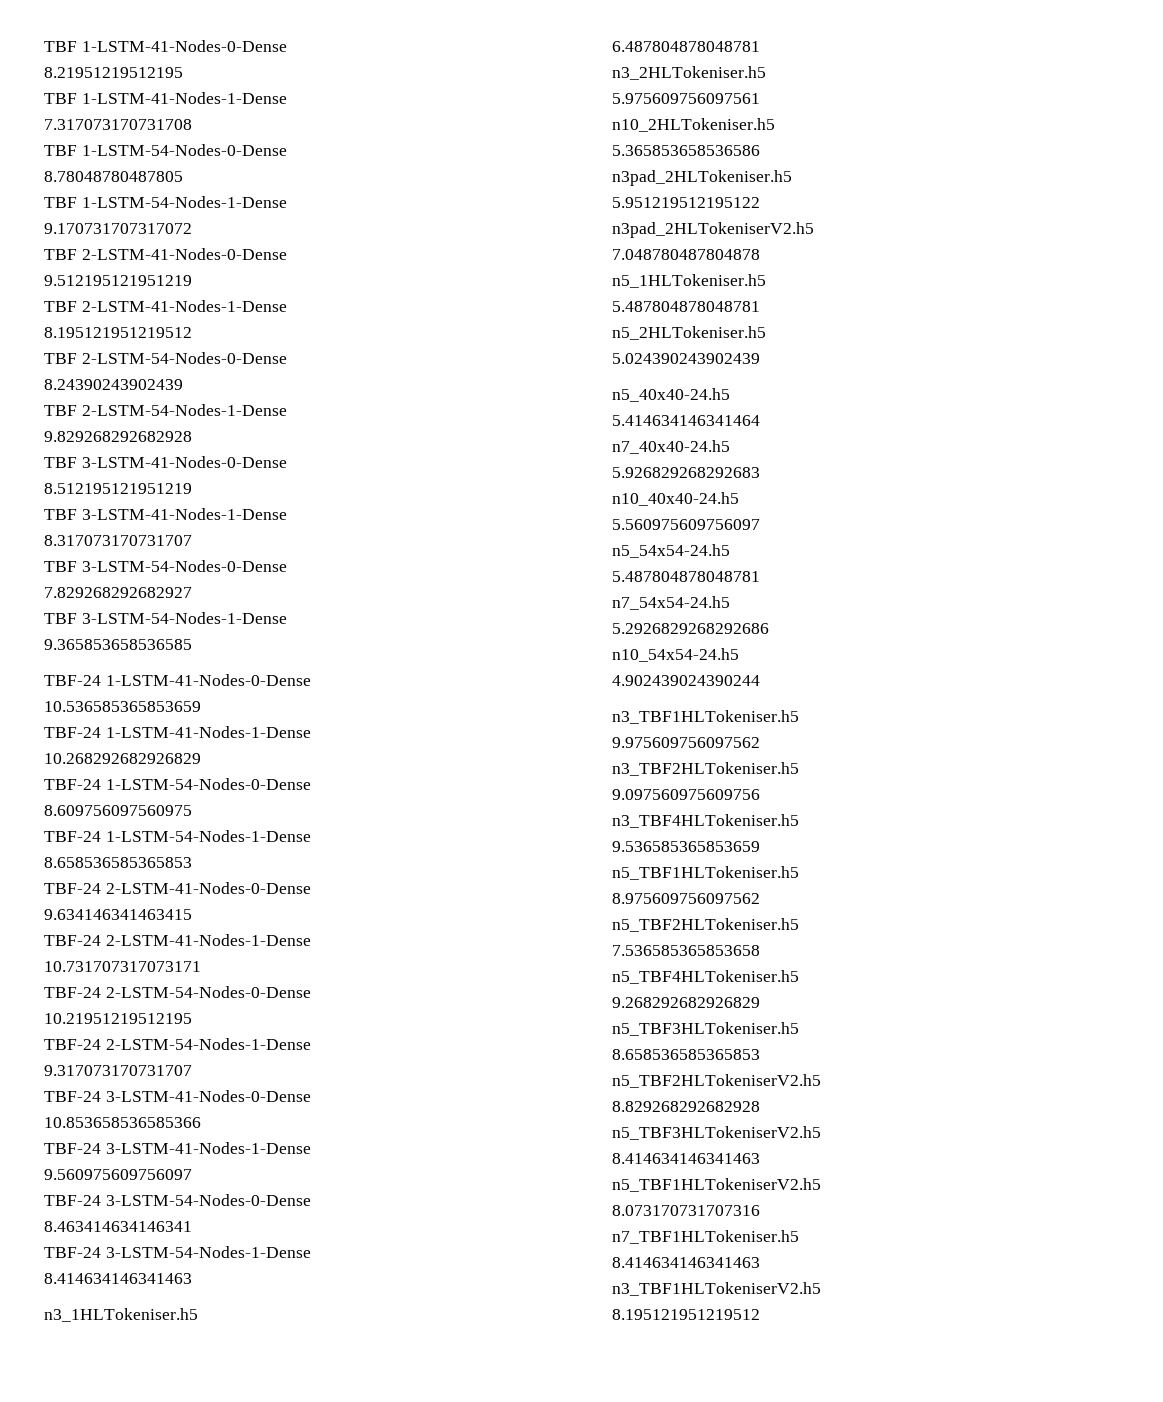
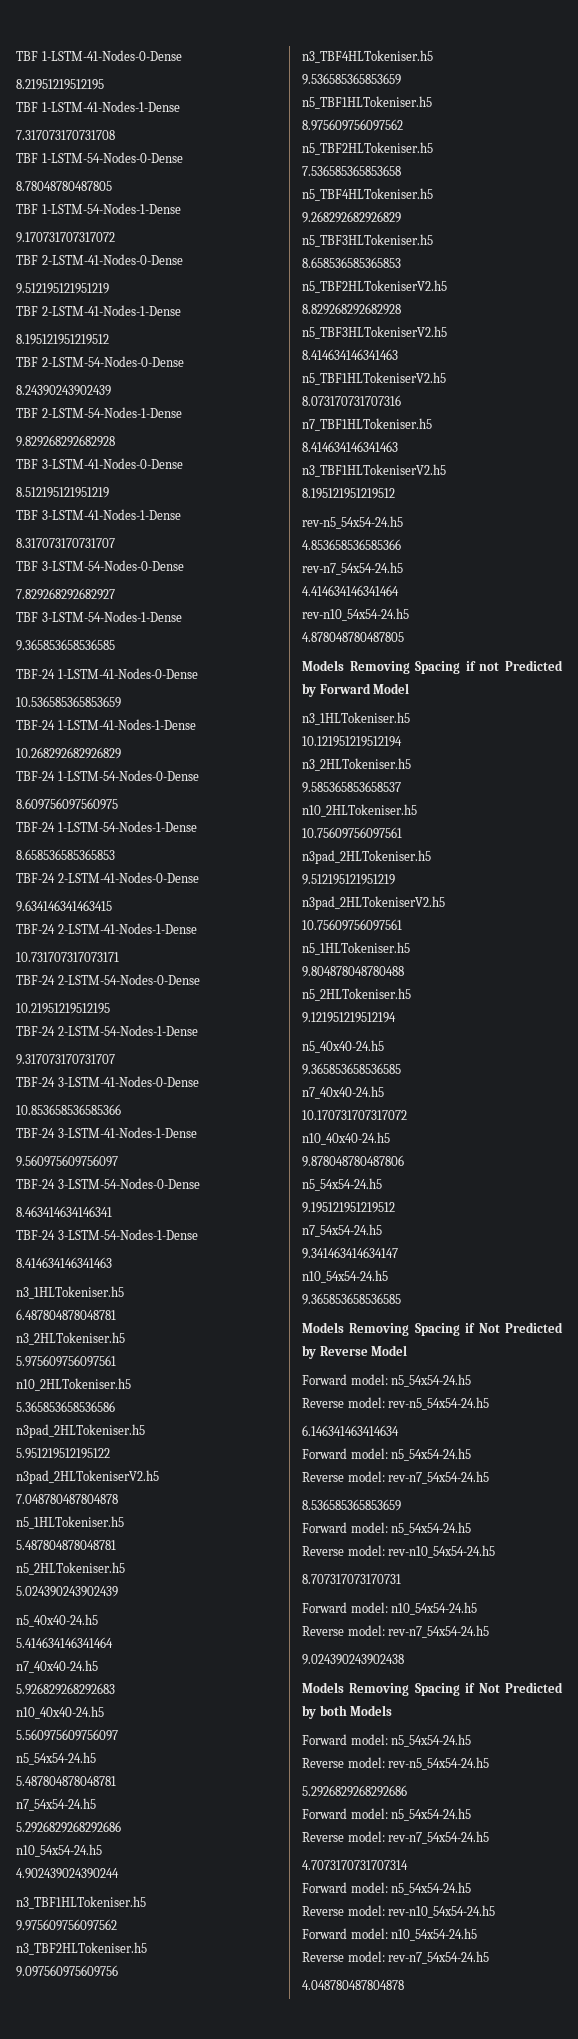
(760, 1314) none -> [302,516,403,529] [302,539,401,550] [302,562,403,575] [302,585,399,596] [302,608,409,621] [302,632,404,642] [302,660,563,674] [302,683,410,697] [302,712,410,725] [302,736,402,747] [302,758,411,771] [302,781,401,793] [302,804,417,817] [302,827,402,839] [302,850,431,864] [302,874,395,885] [302,896,445,910] [302,919,402,931] [302,942,410,955] [302,966,404,977] [302,988,411,1001] [302,1012,396,1023] [302,1040,384,1053] [302,1063,401,1075] [302,1086,384,1099] [302,1110,407,1120] [302,1132,390,1145] [302,1155,404,1167] [302,1178,382,1191] [302,1202,395,1213] [302,1224,382,1237] [302,1247,398,1259] [302,1270,388,1283] [302,1293,401,1305] [302,1322,563,1336] [302,1345,408,1359] [302,1374,472,1387] [302,1397,490,1410] [302,1425,399,1436] [302,1448,472,1461] [302,1471,490,1484] [302,1499,401,1511] [302,1522,472,1535] [302,1545,496,1558] [302,1574,401,1584] [302,1602,478,1615] [302,1625,490,1638] [302,1654,404,1665] [302,1682,563,1696] [302,1705,393,1719] [302,1734,472,1747] [302,1757,490,1770] [302,1785,407,1797] [302,1808,472,1821] [302,1831,490,1844] [302,1860,408,1870] [302,1882,472,1895] [302,1905,496,1918] [302,1928,478,1941] [302,1951,490,1964] [302,1980,404,1990] // rev-n5_54x54-24.h5 // 4.853658536585366 // rev-n7_54x54-24.h5 // 4.414634146341464 // rev-n10_54x54-24.h5 // 4.878048780487805 // Models Removing Spacing if not Predicted by Forward Model // n3_1HLTokeniser.h5 // 10.121951219512194 // n3_2HLTokeniser.h5 // 9.585365853658537 // n10_2HLTokeniser.h5 // 10.75609756097561 // n3pad_2HLTokeniser.h5 // 9.512195121951219 // n3pad_2HLTokeniserV2.h5 // 10.75609756097561 // n5_1HLTokeniser.h5 // 9.804878048780488 // n5_2HLTokeniser.h5 // 9.121951219512194 // n5_40x40-24.h5 // 9.365853658536585 // n7_40x40-24.h5 // 10.170731707317072 // n10_40x40-24.h5 // 9.878048780487806 // n5_54x54-24.h5 // 9.195121951219512 // n7_54x54-24.h5 // 9.341463414634147 // n10_54x54-24.h5 // 9.365853658536585 // Models Removing Spacing if Not Predicted by Reverse Model // Forward model: n5_54x54-24.h5 // Reverse model: rev-n5_54x54-24.h5 // 6.146341463414634 // Forward model: n5_54x54-24.h5 // Reverse model: rev-n7_54x54-24.h5 // 8.536585365853659 // Forward model: n5_54x54-24.h5 // Reverse model: rev-n10_54x54-24.h5 // 8.707317073170731 // Forward model: n10_54x54-24.h5 // Reverse model: rev-n7_54x54-24.h5 // 9.024390243902438 // Models Removing Spacing if Not Predicted by both Models // Forward model: n5_54x54-24.h5 // Reverse model: rev-n5_54x54-24.h5 // 5.2926829268292686 // Forward model: n5_54x54-24.h5 // Reverse model: rev-n7_54x54-24.h5 // 4.7073170731707314 // Forward model: n5_54x54-24.h5 // Reverse model: rev-n10_54x54-24.h5 // Forward model: n10_54x54-24.h5 // Reverse model: rev-n7_54x54-24.h5 // 4.048780487804878

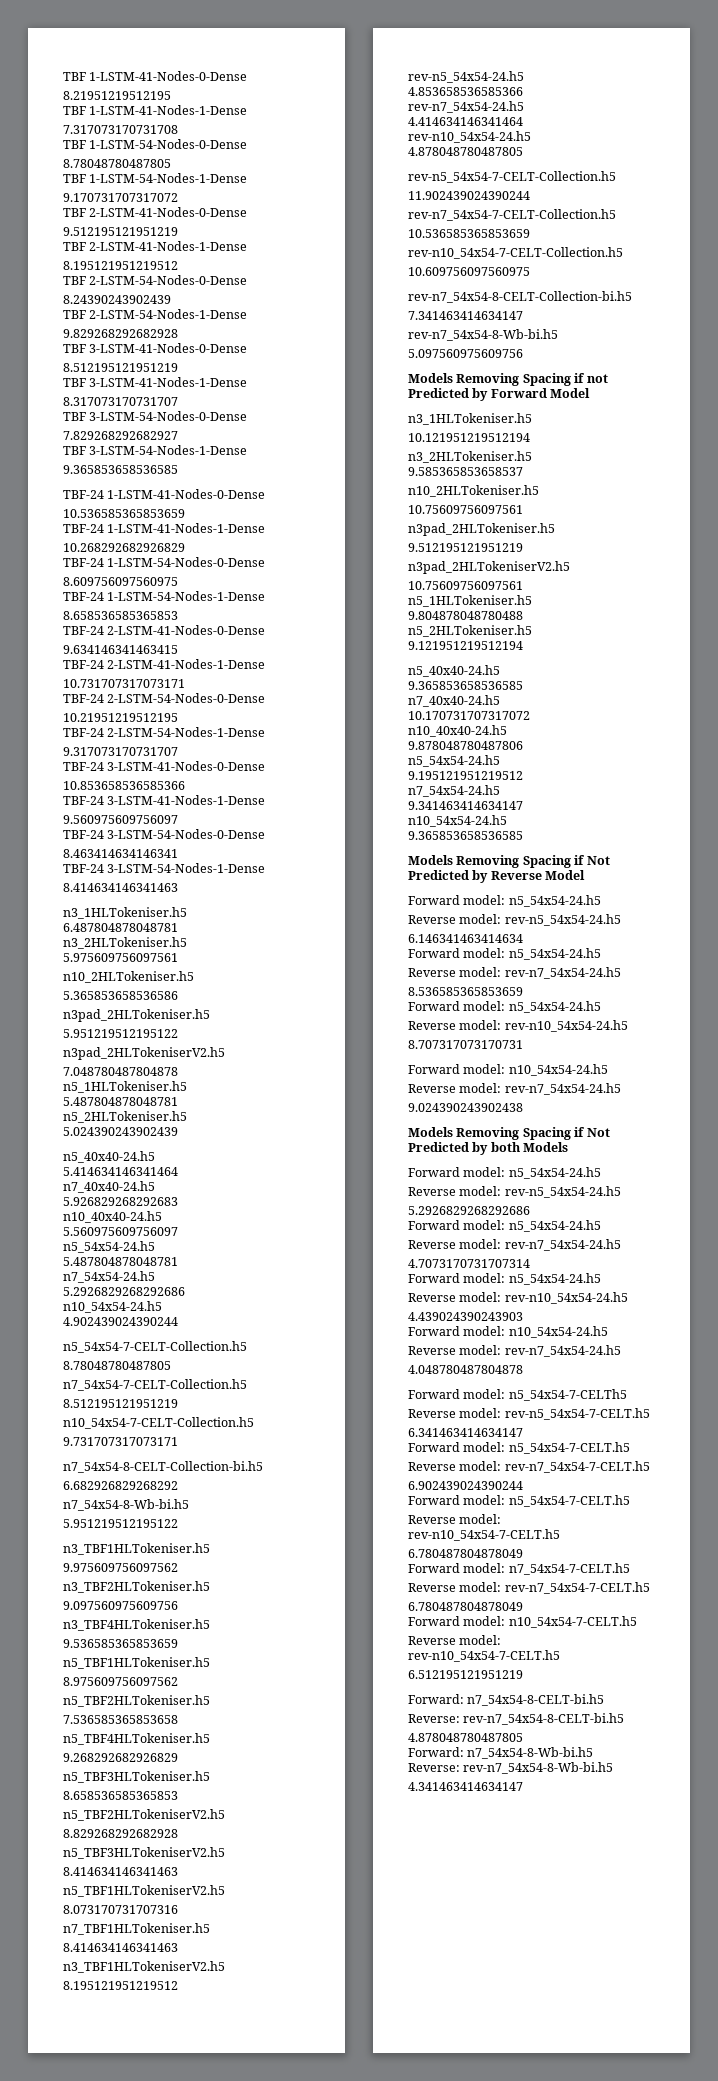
(119, 1873) none -> [63,1341,247,1353] [63,1361,171,1370] [63,1379,247,1391] [63,1399,178,1408] [63,1417,254,1429] [63,1437,178,1446] [63,1461,263,1473] [63,1481,178,1490] [63,1499,189,1511] [63,1519,178,1528] // n5_54x54-7-CELT-Collection.h5 // 8.78048780487805 // n7_54x54-7-CELT-Collection.h5 // 8.512195121951219 // n10_54x54-7-CELT-Collection.h5 // 9.731707317073171 // n7_54x54-8-CELT-Collection-bi.h5 // 6.682926829268292 // n7_54x54-8-Wb-bi.h5 // 5.951219512195122
(404, 637) none -> [408,171,616,183] [408,191,530,200] [408,209,616,221] [408,229,530,238] [408,247,623,259] [408,267,530,276] [408,291,632,303] [408,311,523,320] [408,329,558,341] [408,349,523,358] // rev-n5_54x54-7-CELT-Collection.h5 // 11.902439024390244 // rev-n7_54x54-7-CELT-Collection.h5 // 10.536585365853659 // rev-n10_54x54-7-CELT-Collection.h5 // 10.609756097560975 // rev-n7_54x54-8-CELT-Collection-bi.h5 // 7.341463414634147 // rev-n7_54x54-8-Wb-bi.h5 // 5.097560975609756
(496, 1911) none -> [408,1312,523,1321] // 4.439024390243903
(404, 1985) none -> [408,1389,627,1401] [408,1408,650,1420] [408,1428,523,1437] [408,1442,630,1454] [408,1461,650,1473] [408,1481,523,1490] [408,1495,630,1507] [408,1514,502,1524] [408,1529,560,1541] [408,1549,523,1558] [408,1563,630,1575] [408,1582,650,1594] [408,1602,523,1611] [408,1616,637,1628] [408,1635,502,1645] [408,1650,560,1662] [408,1670,523,1679] [408,1694,605,1706] [408,1713,625,1725] [408,1733,523,1742] [408,1747,594,1759] [408,1762,614,1774] [408,1782,523,1791] // Forward model: n5_54x54-7-CELTh5 // Reverse model: rev-n5_54x54-7-CELT.h5 // 6.341463414634147 // Forward model: n5_54x54-7-CELT.h5 // Reverse model: rev-n7_54x54-7-CELT.h5 // 6.902439024390244 // Forward model: n5_54x54-7-CELT.h5 // Reverse model: rev-n10_54x54-7-CELT.h5 // 6.780487804878049 // Forward model: n7_54x54-7-CELT.h5 // Reverse model: rev-n7_54x54-7-CELT.h5 // 6.780487804878049 // Forward model: n10_54x54-7-CELT.h5 // Reverse model: rev-n10_54x54-7-CELT.h5 // 6.512195121951219 // Forward: n7_54x54-8-CELT-bi.h5 // Reverse: rev-n7_54x54-8-CELT-bi.h5 // 4.878048780487805 // Forward: n7_54x54-8-Wb-bi.h5 // Reverse: rev-n7_54x54-8-Wb-bi.h5 // 4.341463414634147

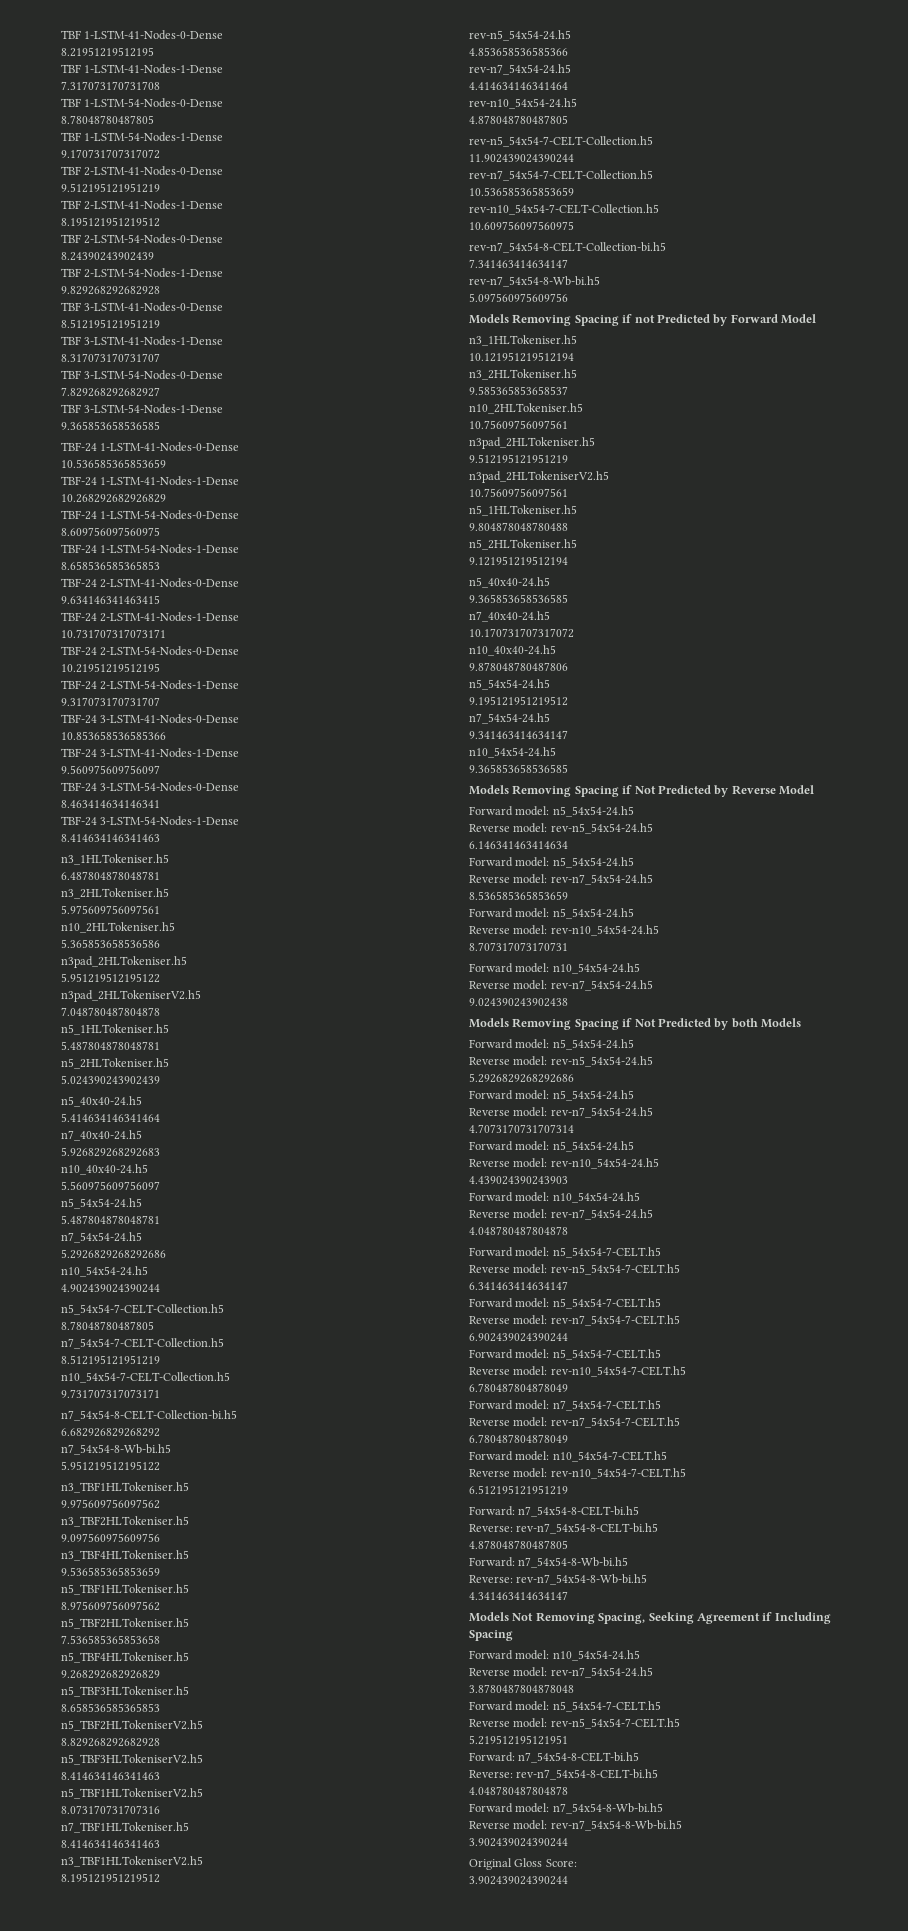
[508,1389,627,1401] n5_54x54-7-CELTh5 -> [552,1247,661,1258] n5_54x54-7-CELT.h5
(523, 1786) none -> [469,1612,831,1624] [469,1630,513,1641] [469,1650,640,1661] [469,1667,653,1678] [469,1684,574,1693] [469,1701,661,1712] [469,1718,680,1729] [469,1735,568,1745] [469,1752,640,1763] [469,1769,659,1780] [469,1786,568,1795] [469,1803,663,1814] [469,1820,682,1831] [469,1838,568,1847] [469,1858,577,1870] [469,1876,568,1885] // Models Not Removing Spacing, Seeking Agreement if Including Spacing // Forward model: n10_54x54-24.h5 // Reverse model: rev-n7_54x54-24.h5 // 3.8780487804878048 // Forward model: n5_54x54-7-CELT.h5 // Reverse model: rev-n5_54x54-7-CELT.h5 // 5.219512195121951 // Forward: n7_54x54-8-CELT-bi.h5 // Reverse: rev-n7_54x54-8-CELT-bi.h5 // 4.048780487804878 // Forward model: n7_54x54-8-Wb-bi.h5 // Reverse model: rev-n7_54x54-8-Wb-bi.h5 // 3.902439024390244 // Original Gloss Score: // 3.902439024390244

